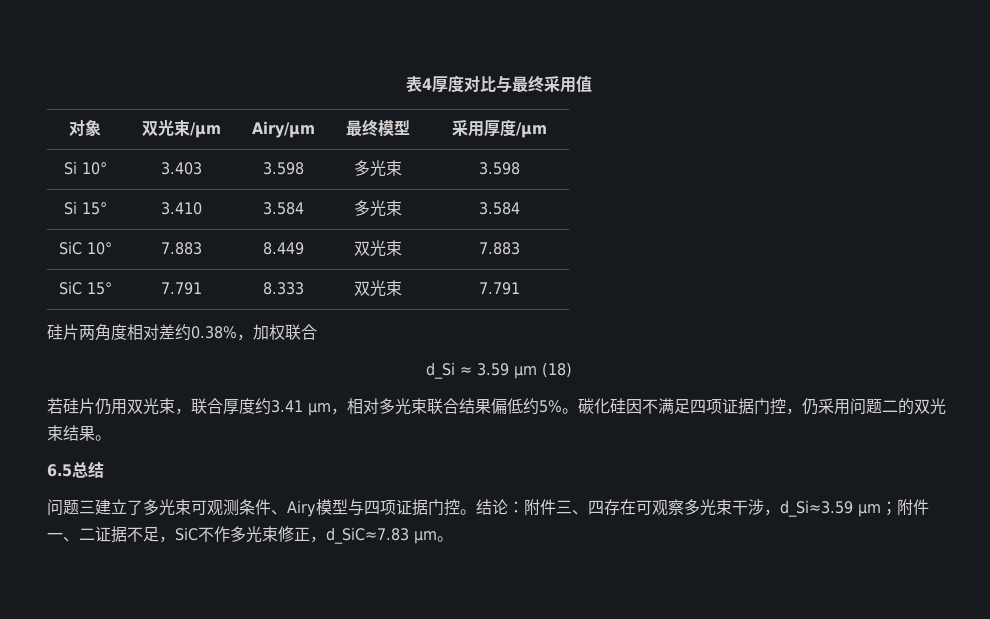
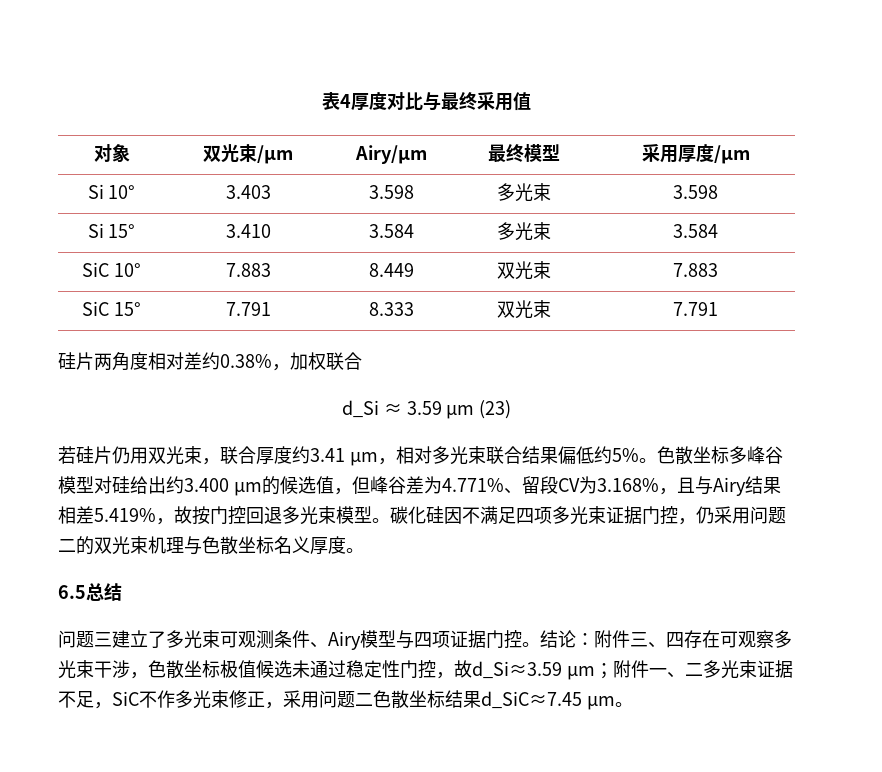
[542,362,572,378] (18) -> [479,400,512,419] (23)
(578, 411) none -> [656,446,783,465] [58,476,781,496] [58,506,390,525] 色散坐标多峰谷模型对硅给出约3.400 µm的候选值，但峰谷差为4.771%、留段CV为3.168%，且与Airy结果相差5.419%，故按门控回退多光束模型。
(722, 406) none -> [552,506,606,525] 多光束
[63,425,95,441] 结果 -> [148,536,346,555] 机理与色散坐标名义厚度
(780, 512) none -> [148,660,472,679] 色散坐标极值候选未通过稳定性门控，故
(95, 534) none -> [702,660,757,679] 多光束
[326,527,409,544] d_SiC≈7.83 -> [283,690,582,709] 采用问题二色散坐标结果d_SiC≈7.45

